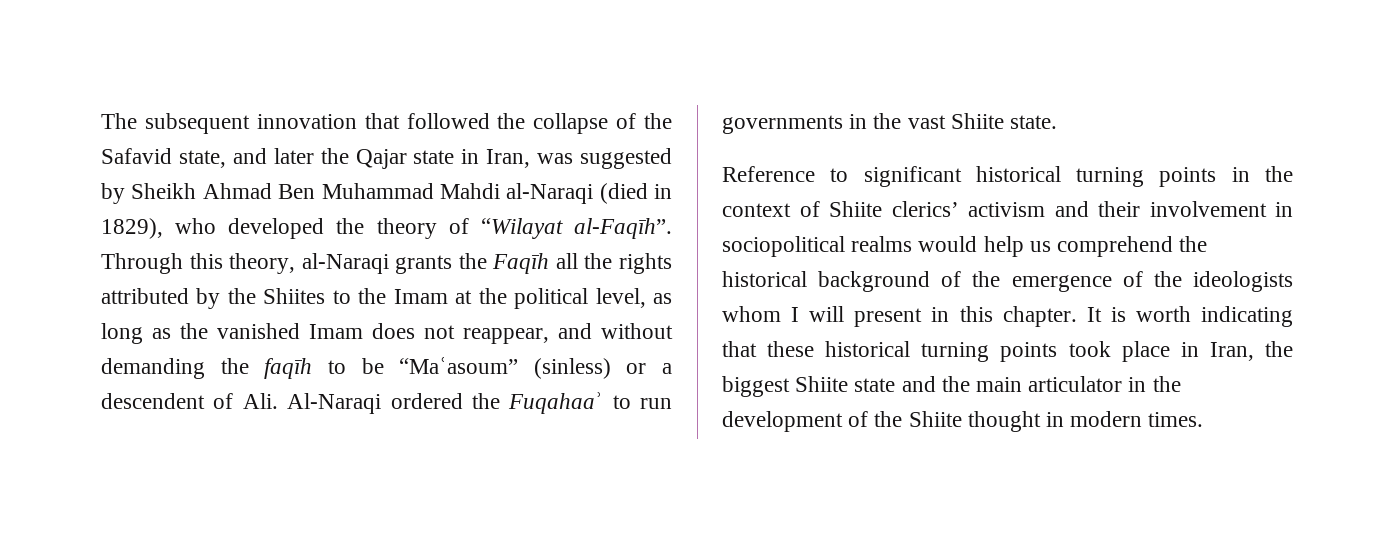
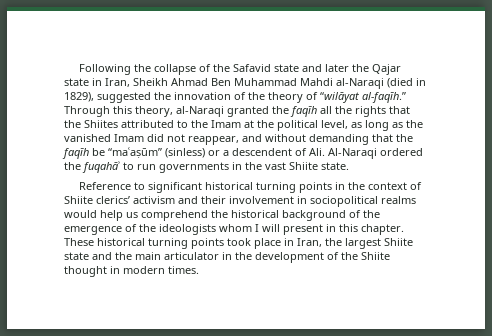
[101,113,490,134] The subsequent innovation that followed -> [79,64,132,75] Following
[178,150,226,168] state, -> [274,64,300,72] state
[537,148,672,169] [101,183,125,204] was suggested by -> (130, 82) none
[175,218,325,239] who developed -> [97,92,246,103] suggested the innovation of
[480,218,672,239] “Wilayat al-Faqīh”. -> [320,92,406,103] “wilāyat al-faqīh.”
[395,253,550,274] grants the Faqīh -> [227,106,317,117] granted the faqīh
[101,288,221,309] attributed by -> [389,106,410,114] that
(326, 296) none -> [121,120,174,128] attributed
[372,323,415,339] does -> [147,134,164,142] did
[220,357,519,379] the faqīh to be “Maʿasoum” -> [372,134,413,142] [62,147,162,159] that the faqīh be “maʿaṣūm”
[508,392,604,414] Fuqahaaʾ -> [82,161,120,173] fuqahāʾ
[1086,306,1293,327] [722,341,815,357] It is worth indicating that these -> [64,238,94,246] These
[722,376,790,397] biggest -> [345,238,381,249] largest

